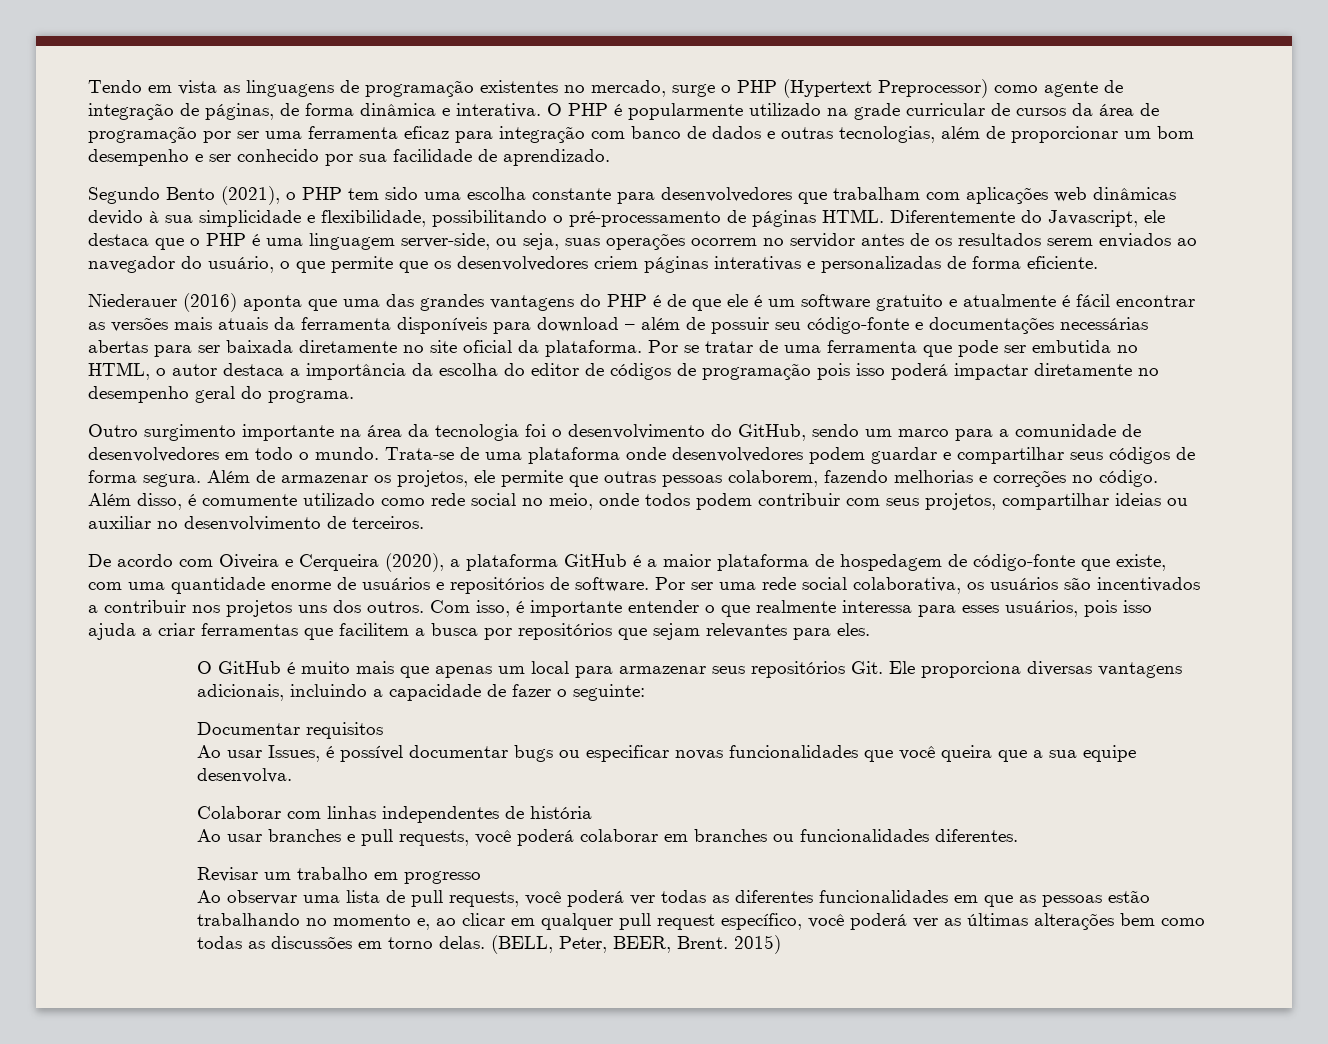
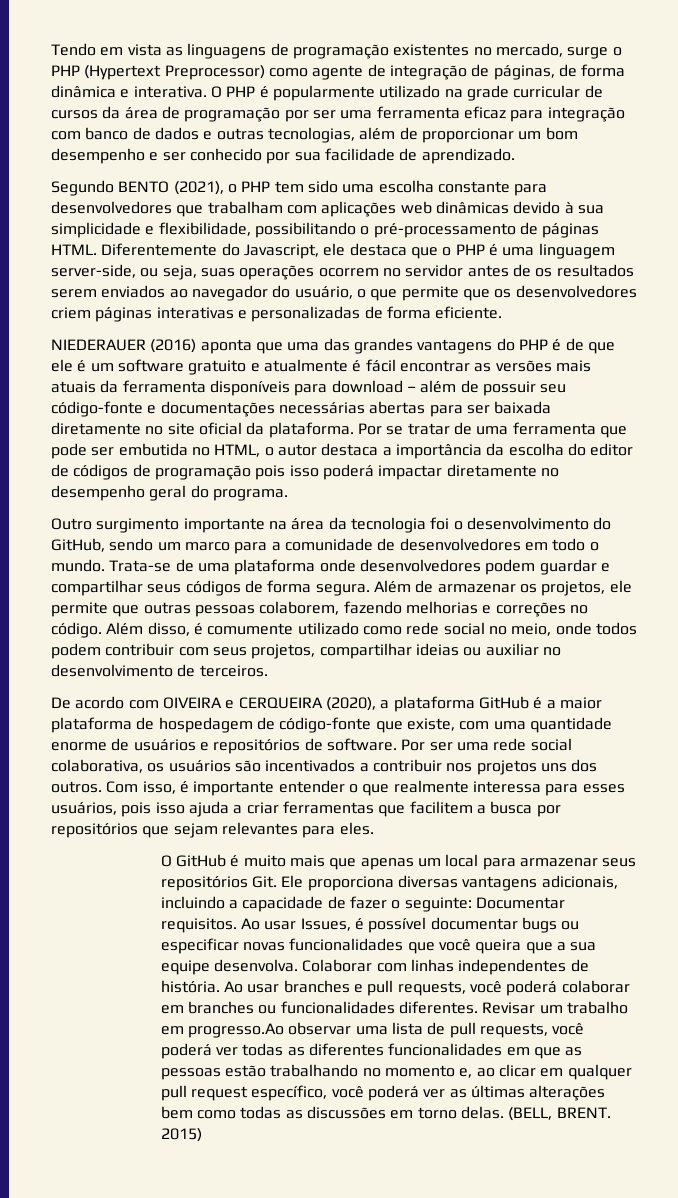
[166,187,215,200] Bento -> [118,181,170,193] BENTO
[88,294,177,307] Niederauer -> [51,339,146,351] NIEDERAUER
[219,554,379,571] Oiveira e Cerqueira -> [162,697,323,709] OIVEIRA e CERQUEIRA
[196,722,383,739] // Documentar requisitos // -> [475,897,565,909] [160,918,237,933] Documentar requisitos.
(292, 775) // -> (299, 965) none
[529,806,592,819] história // -> [160,980,220,993] história.
(1018, 835) // -> (479, 1007) none
[403,871,481,884] [196,890,221,903] progresso // Ao -> [188,1023,285,1038] progresso.Ao
[558,936,728,953] Peter, BEER, Brent. -> [556,1107,611,1118] BRENT.

